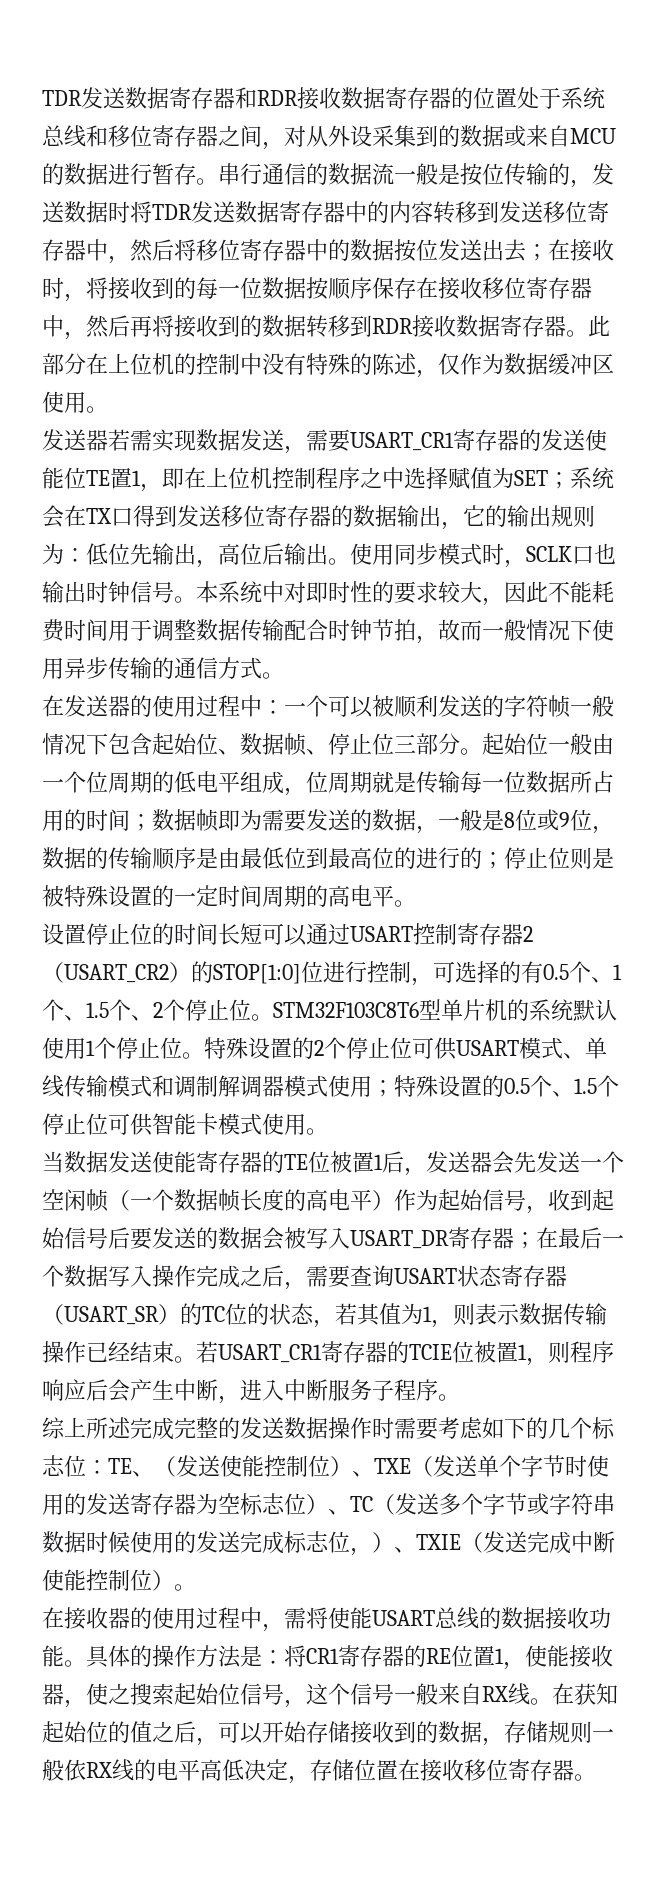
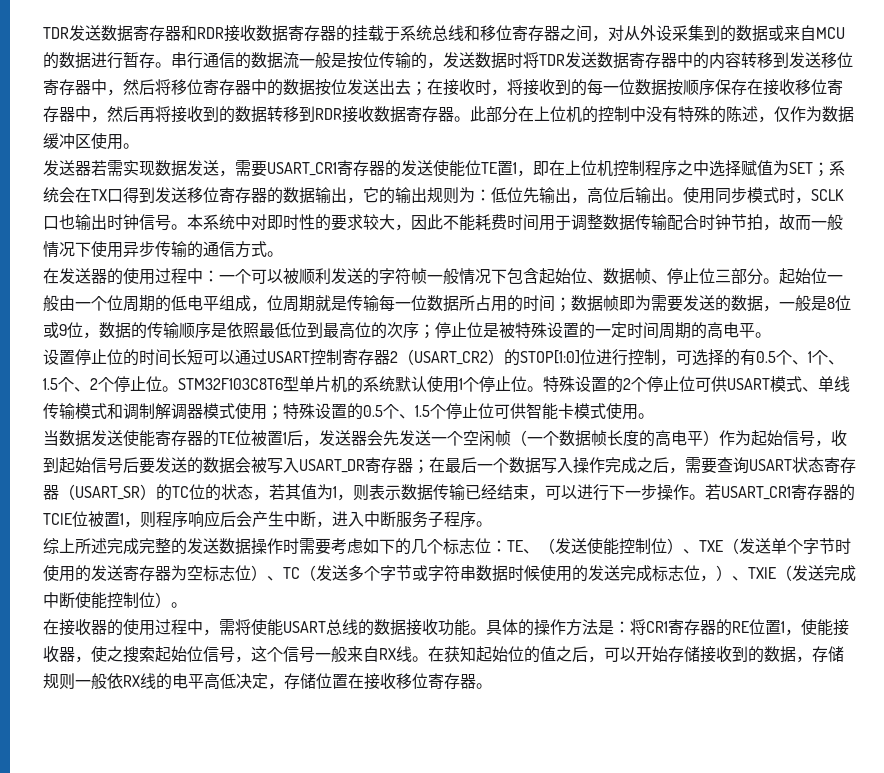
[473,87,539,109] 位置处 -> [352,25,384,42] 挂载
[218,847,240,869] 由 -> [227,322,259,338] 依照
[416,847,482,869] 进行的 -> [387,322,419,339] 次序
[570,847,592,869] 则 -> (483, 330) none
[42,1341,86,1363] 操作 -> (465, 492) none
(174, 1352) none -> [529,484,689,501] ，可以进行下一步操作

